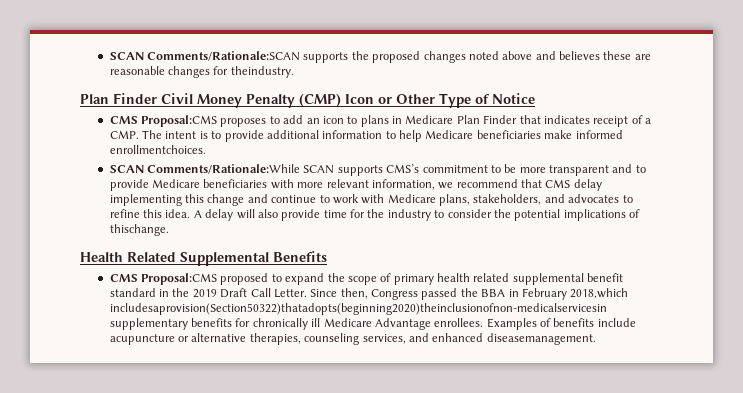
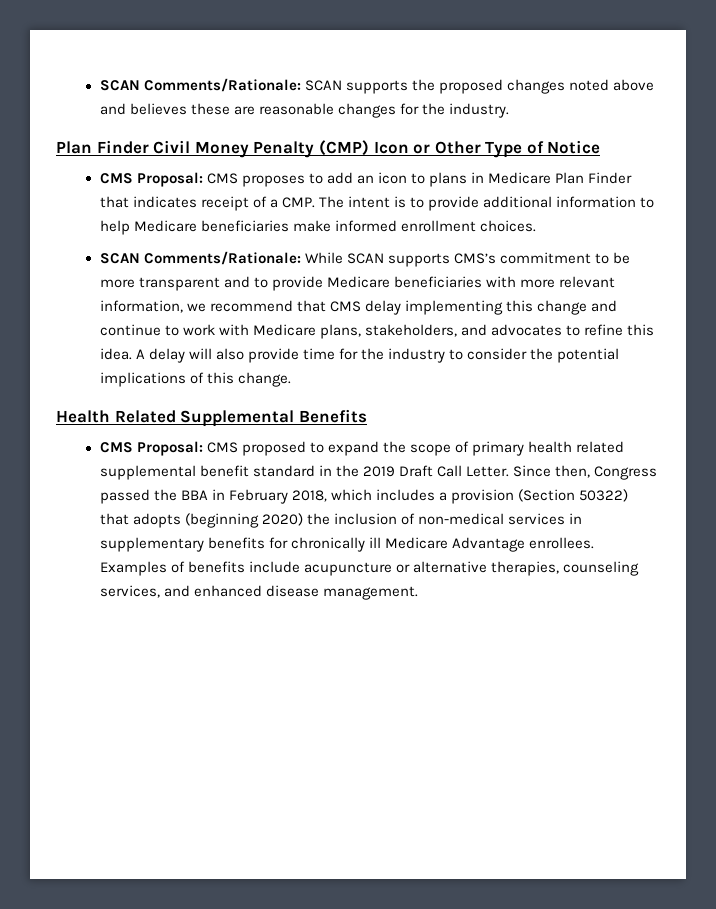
[109,51,301,61] SCAN Comments/Rationale:SCAN -> [99,78,342,92] SCAN Comments/Rationale: SCAN
[230,66,294,78] theindustry. -> [422,103,510,118] the industry.
[141,115,218,127] Proposal:CMS -> [136,172,238,187] Proposal: CMS
[109,145,206,154] [109,164,301,174] enrollmentchoices. // SCAN Comments/Rationale:While -> [401,220,537,232] [99,251,343,265] enrollment choices. // SCAN Comments/Rationale: While
[109,224,169,236] thischange. -> [206,372,291,387] this change.
[141,273,218,285] Proposal:CMS -> [136,441,238,456] Proposal: CMS
[570,288,629,299] [109,303,607,315] 2018,which includesaprovision(Section50322)thatadopts(beginning2020)theinclusionofnon-medicalservicesin -> [292,489,629,504] [99,513,583,528] 2018, which includes a provision (Section 50322) that adopts (beginning 2020) the inclusion of non-medical services in
[486,333,596,345] diseasemanagement. -> [265,585,418,600] disease management.

